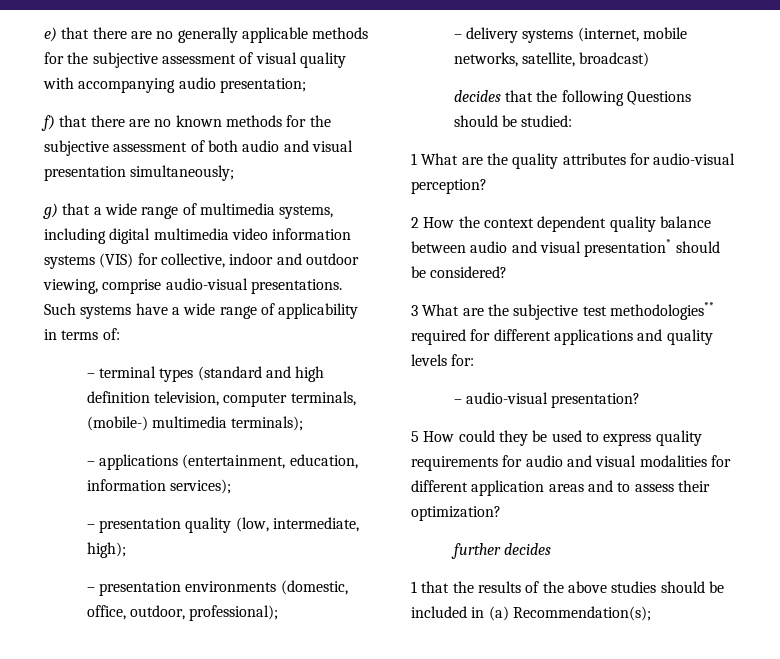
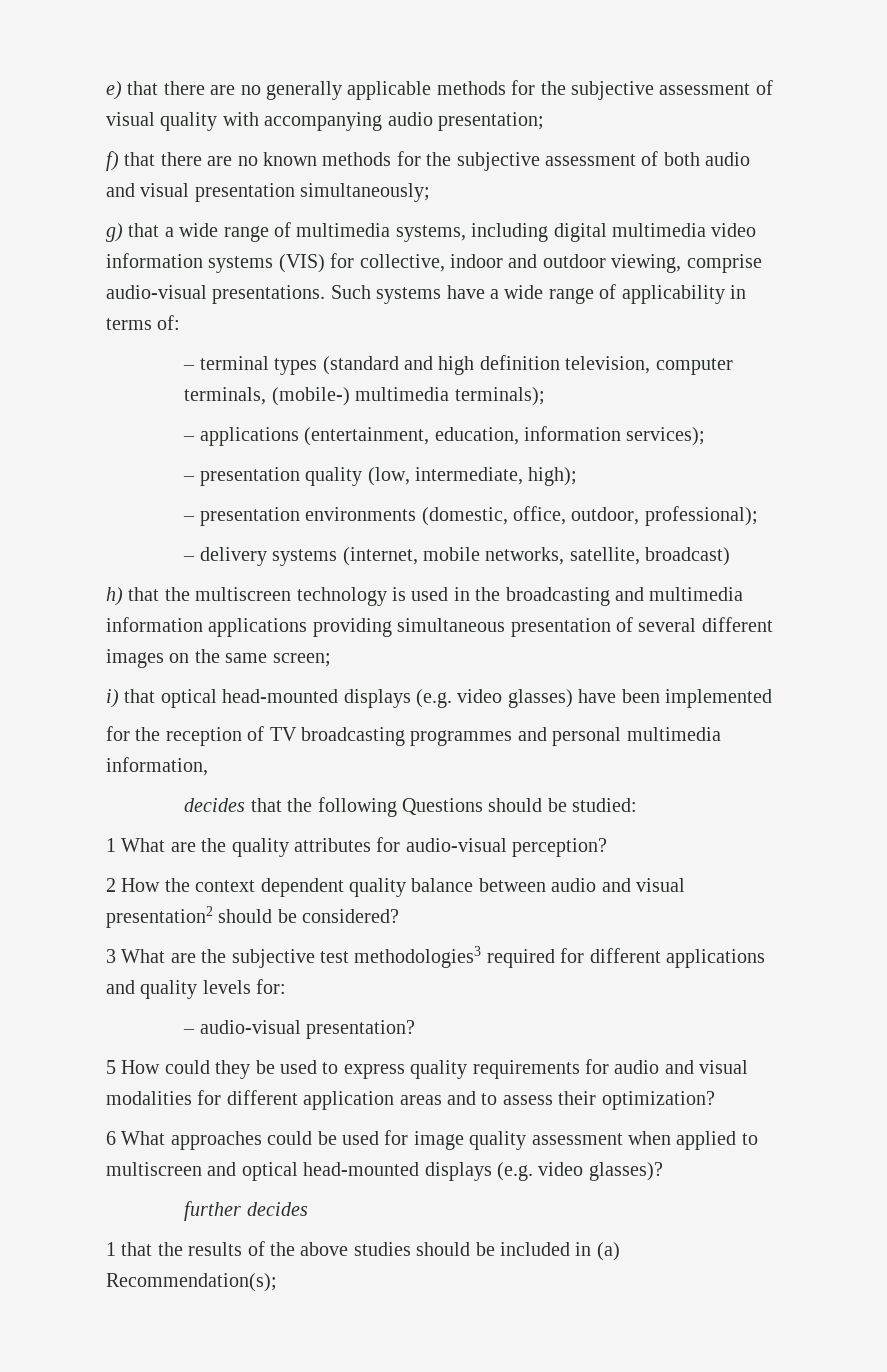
(650, 59) none -> [106,587,744,606] [106,617,773,637] [106,649,331,668] [106,689,772,708] [106,726,721,746] [106,757,208,776] // h) that the multiscreen technology is used in the broadcasting and multimedia information applications providing simultaneous presentation of several different images on the same screen; // i) that optical head-mounted displays (e.g. video glasses) have been implemented // for the reception of TV broadcasting programmes and personal multimedia information,
[584,239,672,257] presentation* -> [106,906,213,928] presentation2
[609,302,714,320] methodologies** -> [354,946,482,968] methodologies3
(501, 513) none -> [106,1130,758,1150] [106,1162,663,1181] // 6 What approaches could be used for image quality assessment when applied to multiscreen and optical head-mounted displays (e.g. video glasses)?

